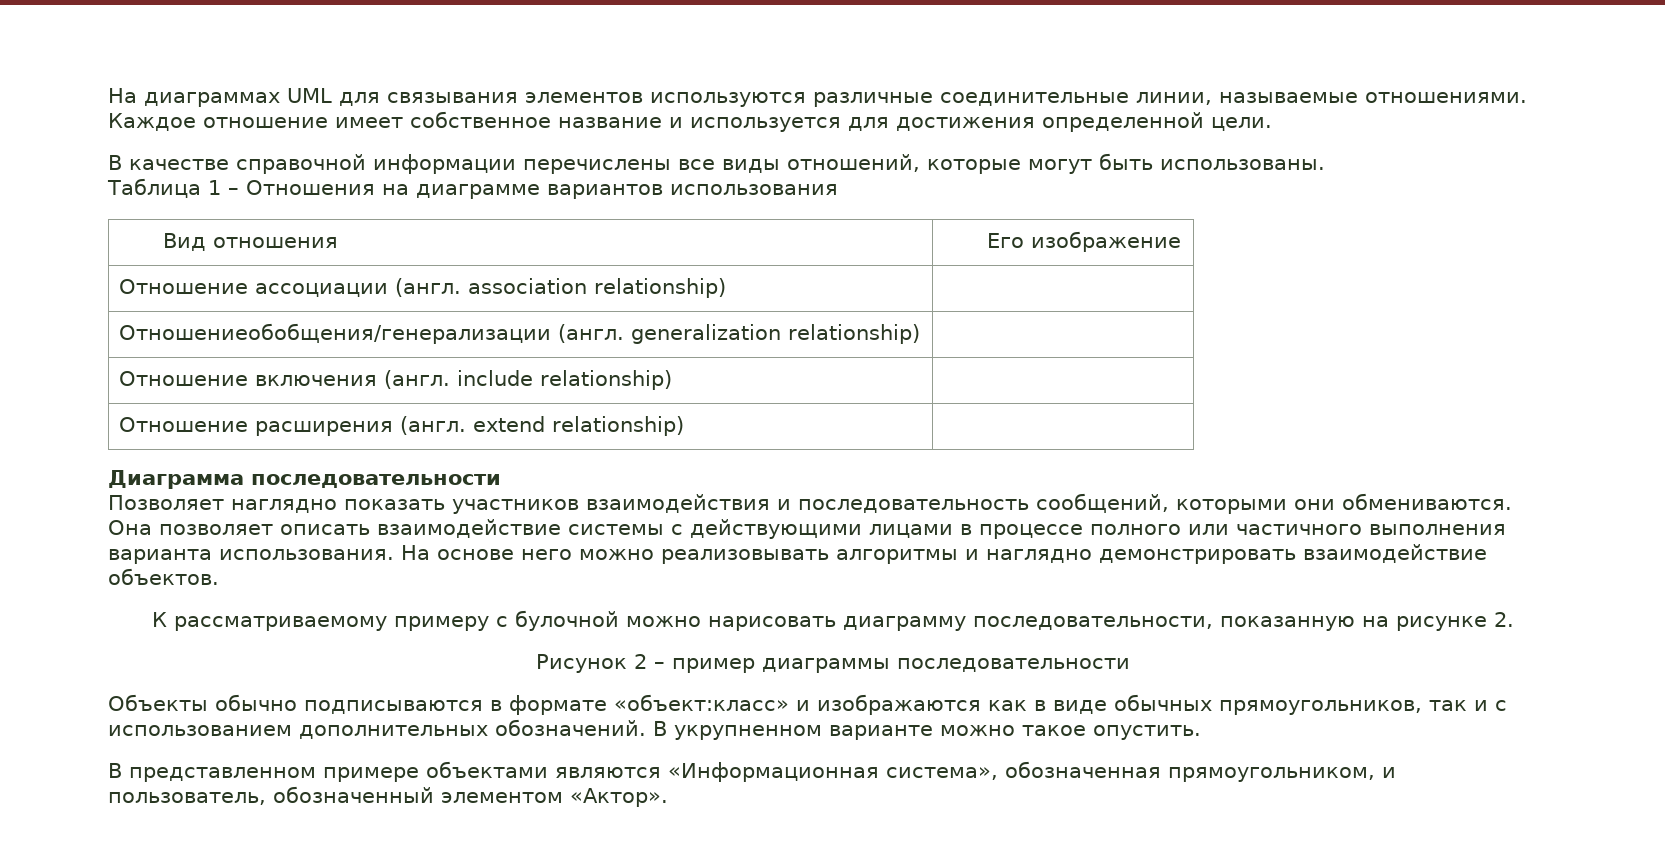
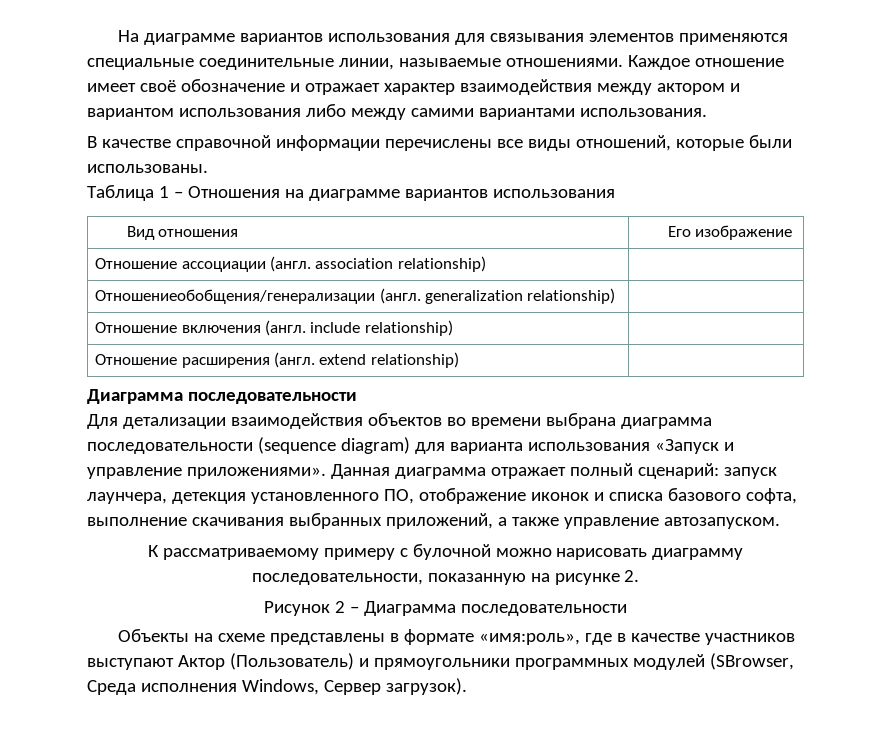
[108,88,332,107] На диаграммах UML -> [117,30,450,45] На диаграмме вариантов использования
[650,92,933,107] используются различные -> [678,33,788,45] [87,58,194,70] применяются специальные
[410,111,1272,132] собственное название и используется для достижения определенной цели. -> [139,79,740,95] [87,104,707,120] своё обозначение и отражает характер взаимодействия между актором и вариантом использования либо между самими вариантами использования.
[1028,153,1153,174] могут быть -> [748,135,792,148] были
[108,493,1512,514] [108,519,1506,539] [108,544,1487,564] [108,568,219,585] Позволяет наглядно показать участников взаимодействия и последовательность сообщений, которыми они обмениваются. Она позволяет описать взаимодействие системы с действующими лицами в процессе полного или частичного выполнения варианта использования. На основе него можно реализовывать алгоритмы и наглядно демонстрировать взаимодействие объектов. -> [87,413,712,429] [87,437,734,454] [87,463,777,479] [87,488,797,504] [87,513,780,529] Для детализации взаимодействия объектов во времени выбрана диаграмма последовательности (sequence diagram) для варианта использования «Запуск и управление приложениями». Данная диаграмма отражает полный сценарий: запуск лаунчера, детекция установленного ПО, отображение иконок и списка базового софта, выполнение скачивания выбранных приложений, а также управление автозапуском.
[671,658,890,673] пример диаграммы -> [363,601,456,616] Диаграмма
[215,694,1507,715] [108,719,1201,740] [108,761,1396,782] [108,786,668,807] обычно подписываются в формате «объект:класс» и изображаются как в виде обычных прямоугольников, так и с использованием дополнительных обозначений. В укрупненном варианте можно такое опустить. // В представленном примере объектами являются «Информационная система», обозначенная прямоугольником, и пользователь, обозначенный элементом «Актор». -> [193,629,795,645] [87,653,794,670] [87,678,467,695] на схеме представлены в формате «имя:роль», где в качестве участников выступают Актор (Пользователь) и прямоугольники программных модулей (SBrowser, Среда исполнения Windows, Сервер загрузок).

